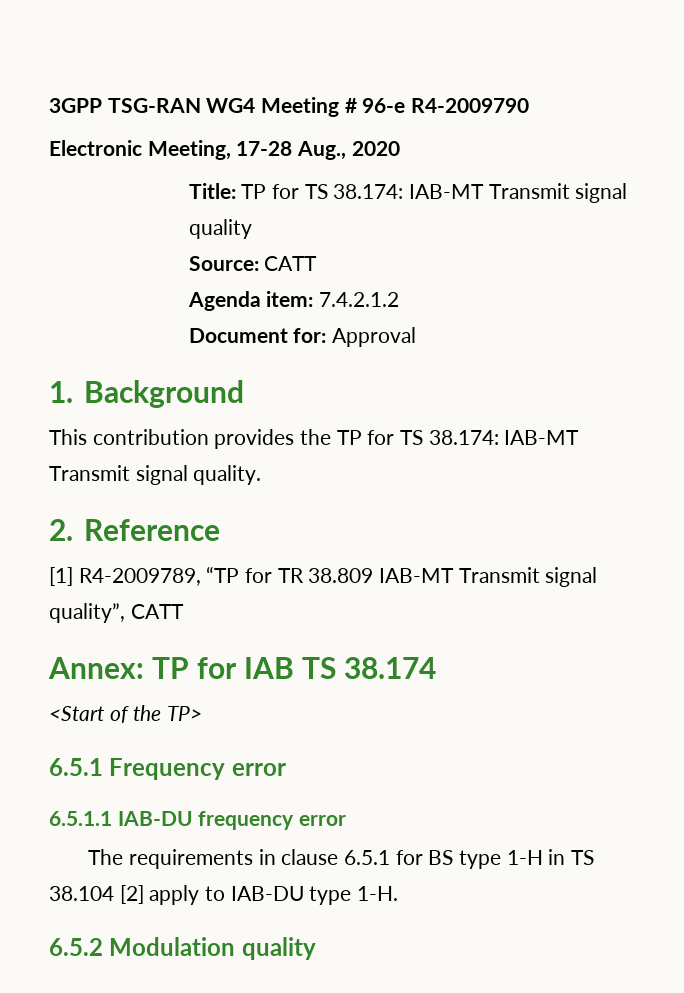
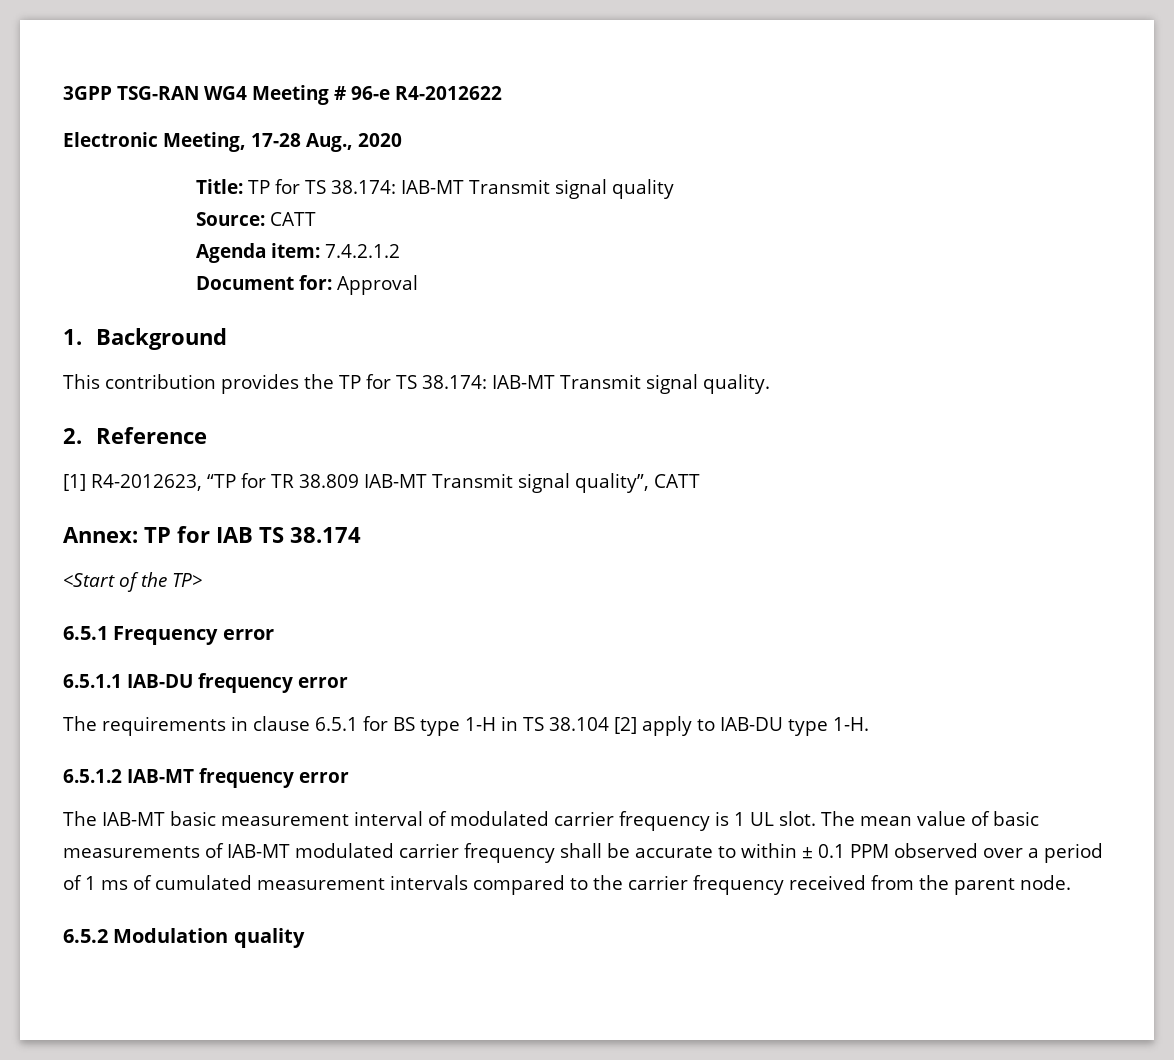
[411,98,530,113] R4-2009790 -> [395,86,502,100] R4-2012622
[78,568,201,586] R4-2009789, -> [91,474,202,491] R4-2012623,
(399, 893) none -> [63,768,349,788] [63,811,1039,831] [63,843,1103,863] [63,875,1071,895] // 6.5.1.2 IAB-MT frequency error // The IAB-MT basic measurement interval of modulated carrier frequency is 1 UL slot. The mean value of basic measurements of IAB-MT modulated carrier frequency shall be accurate to within ± 0.1 PPM observed over a period of 1 ms of cumulated measurement intervals compared to the carrier frequency received from the parent node.

